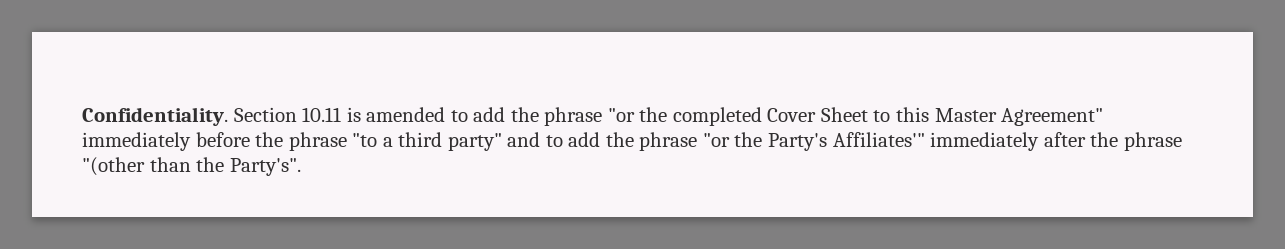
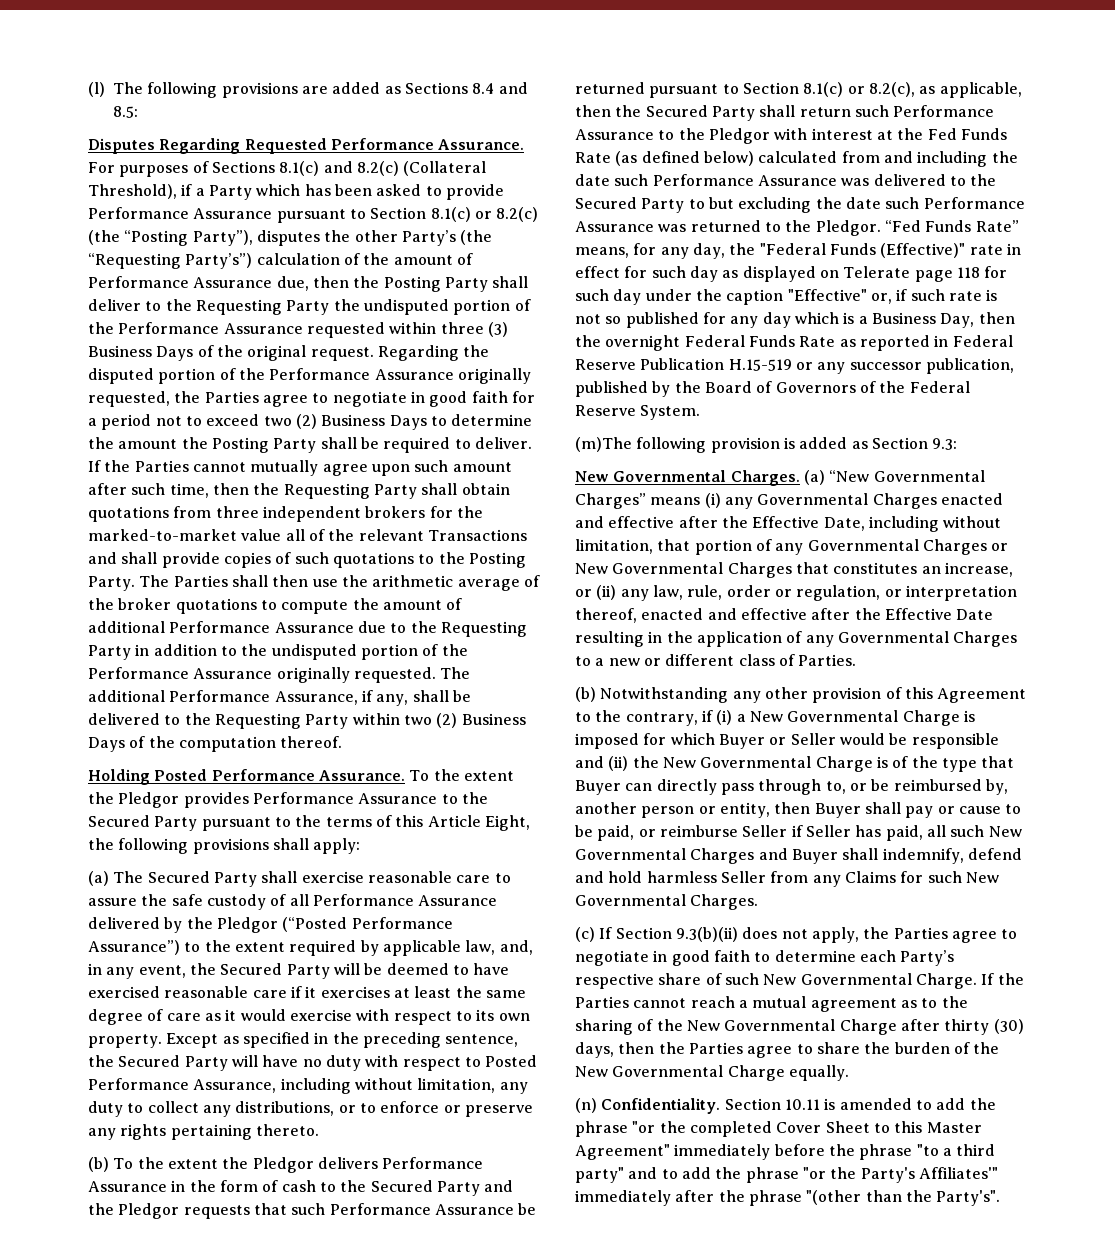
(82, 116) none -> [88,82,528,98] [113,106,138,118] [88,138,525,154] [88,161,487,177] [88,184,504,200] [88,207,539,223] [88,230,493,246] [88,253,473,269] [88,276,529,292] [88,299,531,315] [88,322,508,338] [88,345,490,361] [88,368,531,384] [88,391,535,407] [88,414,533,430] [88,437,532,453] [88,460,512,476] [88,483,510,499] [88,506,483,522] [88,529,527,541] [88,552,526,568] [88,575,540,591] [88,598,463,614] [88,621,527,637] [88,644,468,660] [88,667,471,683] [88,690,471,706] [88,713,526,729] [88,736,343,752] [88,769,514,785] [88,792,488,808] [88,815,530,831] [88,838,361,854] [88,871,511,887] [88,894,498,910] [88,917,453,933] [88,940,533,956] [88,963,510,979] [88,986,526,998] [88,1009,530,1025] [88,1032,519,1048] [88,1055,538,1071] [88,1078,528,1094] [88,1101,533,1117] [88,1124,319,1140] [88,1157,484,1173] [88,1180,514,1196] [88,1203,537,1219] [575,82,1022,98] [575,105,995,121] [575,128,1007,144] [575,151,1018,167] [575,174,997,186] [575,197,1025,213] [575,220,1019,236] [575,243,1021,259] [575,266,1008,282] [575,289,998,305] [575,312,1015,328] [575,335,1013,351] [575,358,1014,374] [575,381,970,397] [575,405,701,420] [575,437,958,453] [575,470,985,486] [575,493,1003,509] [575,516,1002,532] [575,539,1009,555] [575,562,1013,578] [575,585,1017,601] [575,608,994,623] [575,631,1018,647] [575,654,857,666] [575,687,1027,703] [575,710,975,726] [575,733,999,749] [575,756,1015,772] [575,779,1008,795] [575,802,1022,818] [575,825,1022,841] [575,848,1022,864] [575,871,999,887] [575,894,759,910] [575,927,1018,943] [575,950,955,966] [575,973,1024,989] [575,996,968,1012] [575,1019,1024,1035] [575,1042,1000,1058] [575,1065,849,1081] [575,1098,597,1113] (l) The following provisions are added as Sections 8.4 and 8.5: // Disputes Regarding Requested Performance Assurance. For purposes of Sections 8.1(c) and 8.2(c) (Collateral Threshold), if a Party which has been asked to provide Performance Assurance pursuant to Section 8.1(c) or 8.2(c) (the “Posting Party”), disputes the other Party’s (the “Requesting Party’s”) calculation of the amount of Performance Assurance due, then the Posting Party shall deliver to the Requesting Party the undisputed portion of the Performance Assurance requested within three (3) Business Days of the original request. Regarding the disputed portion of the Performance Assurance originally requested, the Parties agree to negotiate in good faith for a period not to exceed two (2) Business Days to determine the amount the Posting Party shall be required to deliver. If the Parties cannot mutually agree upon such amount after such time, then the Requesting Party shall obtain quotations from three independent brokers for the marked-to-market value all of the relevant Transactions and shall provide copies of such quotations to the Posting Party. The Parties shall then use the arithmetic average of the broker quotations to compute the amount of additional Performance Assurance due to the Requesting Party in addition to the undisputed portion of the Performance Assurance originally requested. The additional Performance Assurance, if any, shall be delivered to the Requesting Party within two (2) Business Days of the computation thereof. // Holding Posted Performance Assurance. To the extent the Pledgor provides Performance Assurance to the Secured Party pursuant to the terms of this Article Eight, the following provisions shall apply: // (a) The Secured Party shall exercise reasonable care to assure the safe custody of all Performance Assurance delivered by the Pledgor (“Posted Performance Assurance”) to the extent required by applicable law, and, in any event, the Secured Party will be deemed to have exercised reasonable care if it exercises at least the same degree of care as it would exercise with respect to its own property. Except as specified in the preceding sentence, the Secured Party will have no duty with respect to Posted Performance Assurance, including without limitation, any duty to collect any distributions, or to enforce or preserve any rights pertaining thereto. // (b) To the extent the Pledgor delivers Performance Assurance in the form of cash to the Secured Party and the Pledgor requests that such Performance Assurance be returned pursuant to Section 8.1(c) or 8.2(c), as applicable, then the Secured Party shall return such Performance Assurance to the Pledgor with interest at the Fed Funds Rate (as defined below) calculated from and including the date such Performance Assurance was delivered to the Secured Party to but excluding the date such Performance Assurance was returned to the Pledgor. “Fed Funds Rate” means, for any day, the "Federal Funds (Effective)" rate in effect for such day as displayed on Telerate page 118 for such day under the caption "Effective" or, if such rate is not so published for any day which is a Business Day, then the overnight Federal Funds Rate as reported in Federal Reserve Publication H.15-519 or any successor publication, published by the Board of Governors of the Federal Reserve System. // (m)The following provision is added as Section 9.3: // New Governmental Charges. (a) “New Governmental Charges” means (i) any Governmental Charges enacted and effective after the Effective Date, including without limitation, that portion of any Governmental Charges or New Governmental Charges that constitutes an increase, or (ii) any law, rule, order or regulation, or interpretation thereof, enacted and effective after the Effective Date resulting in the application of any Governmental Charges to a new or different class of Parties. // (b) Notwithstanding any other provision of this Agreement to the contrary, if (i) a New Governmental Charge is imposed for which Buyer or Seller would be responsible and (ii) the New Governmental Charge is of the type that Buyer can directly pass through to, or be reimbursed by, another person or entity, then Buyer shall pay or cause to be paid, or reimburse Seller if Seller has paid, all such New Governmental Charges and Buyer shall indemnify, defend and hold harmless Seller from any Claims for such New Governmental Charges. // (c) If Section 9.3(b)(ii) does not apply, the Parties agree to negotiate in good faith to determine each Party’s respective share of such New Governmental Charge. If the Parties cannot reach a mutual agreement as to the sharing of the New Governmental Charge after thirty (30) days, then the Parties agree to share the burden of the New Governmental Charge equally. // (n)

